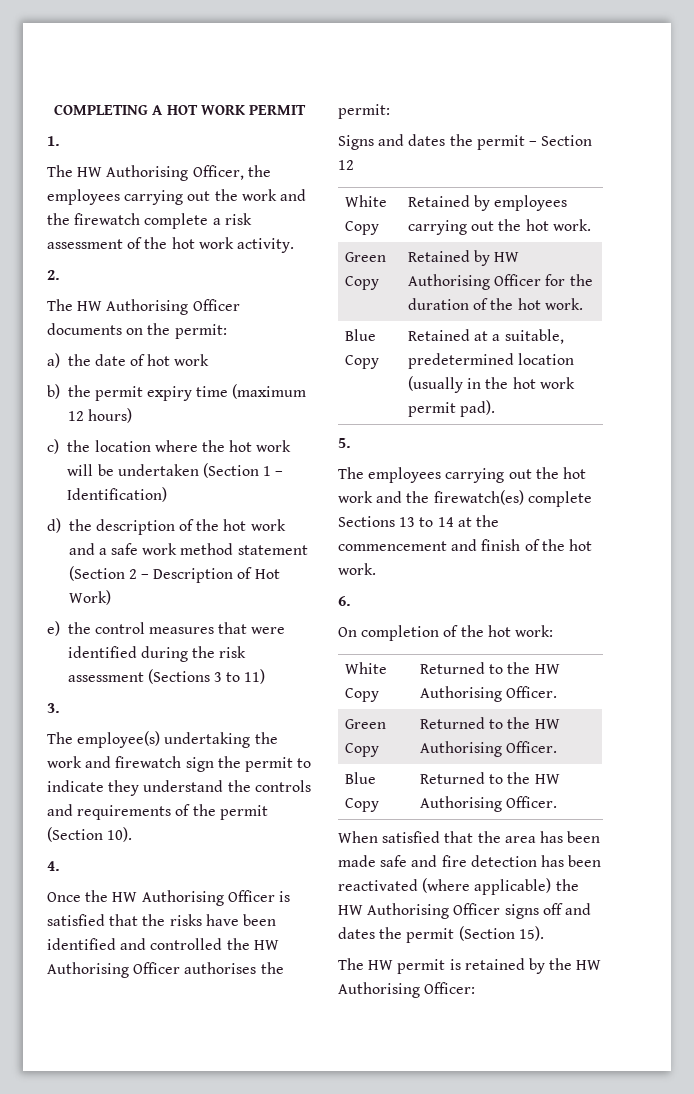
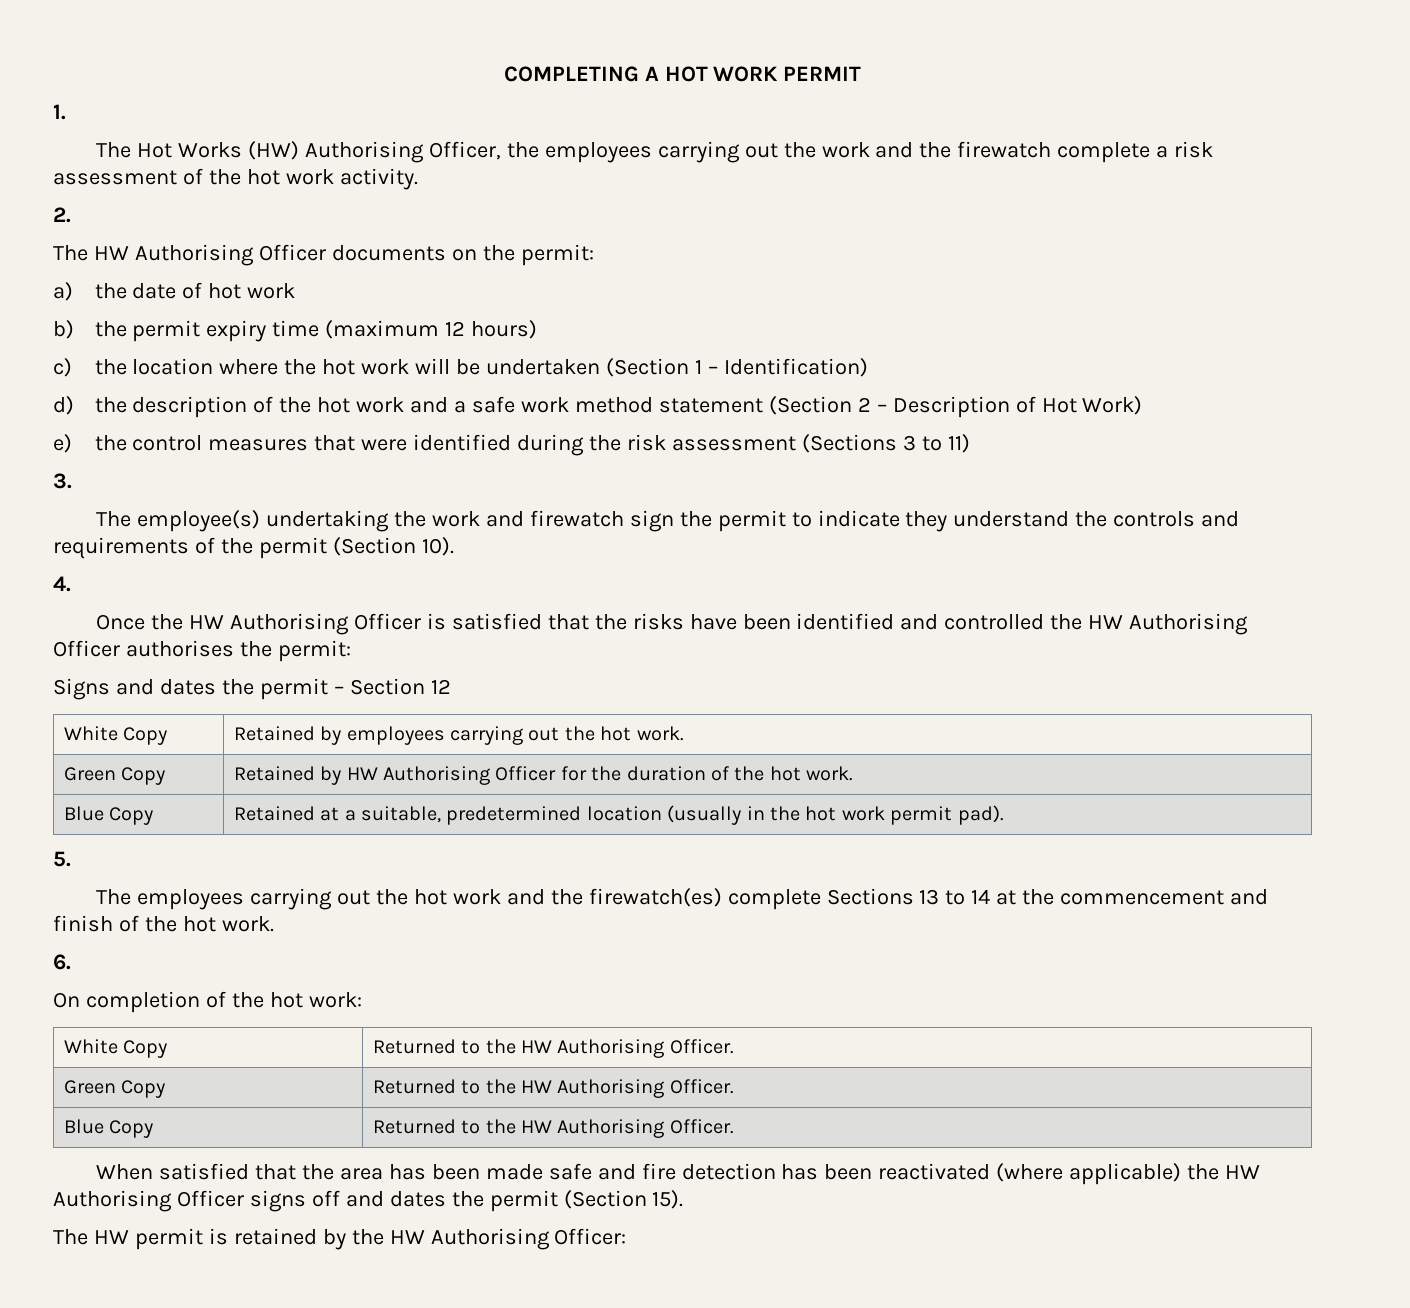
[77,167,103,177] HW -> [137,141,299,160] Hot Works (HW)

